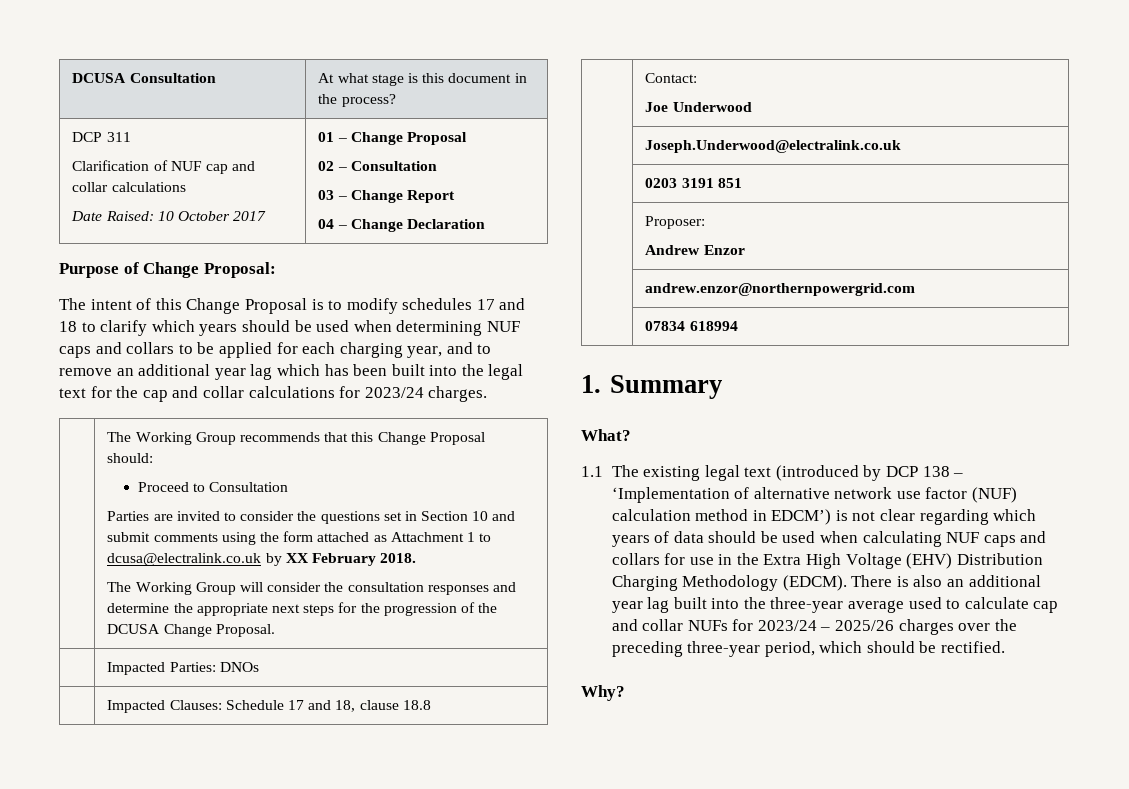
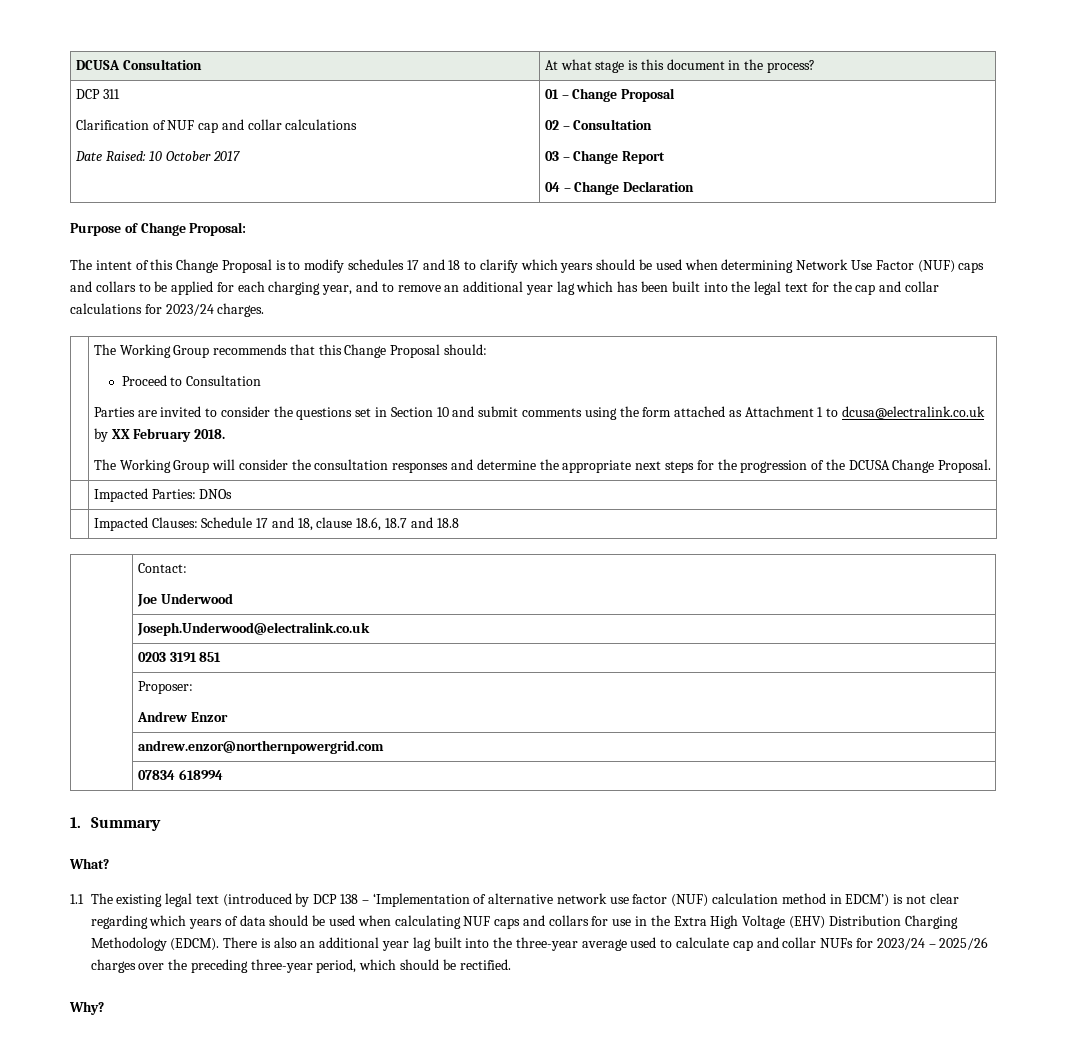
[486,321,520,332] NUF -> [796,259,955,273] Network Use Factor (NUF)
(399, 705) none -> [356,517,433,531] 18.6, 18.7 and

